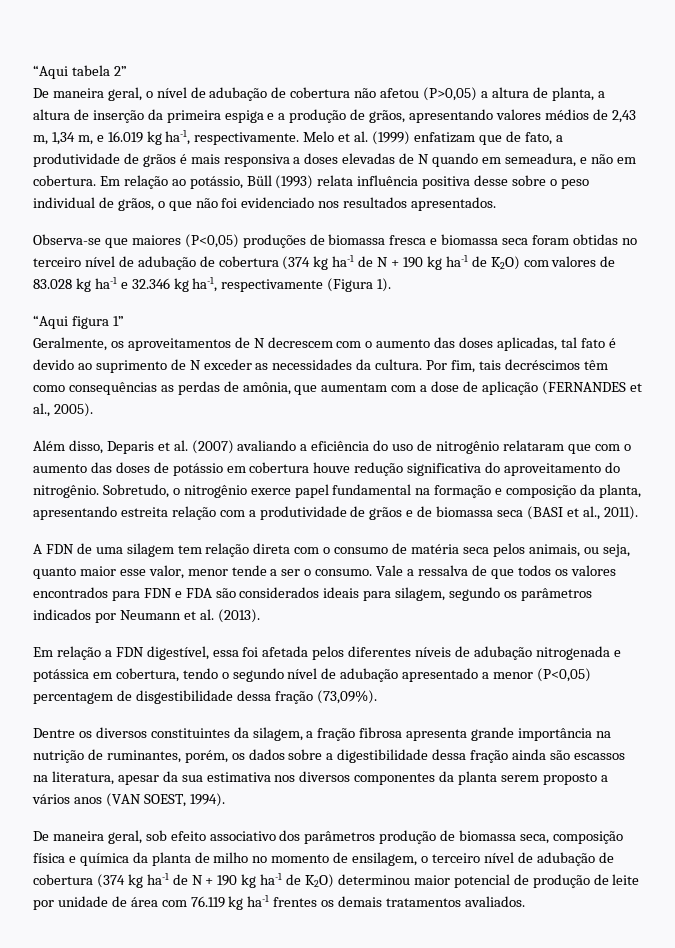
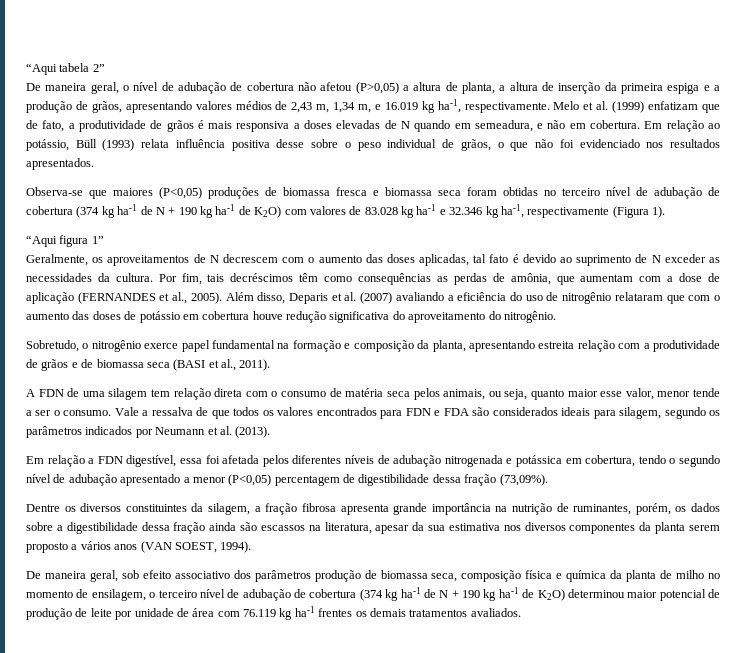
(93, 410) // -> (222, 298) none
(99, 491) none -> (556, 317) //
[135,690,233,704] disgestibilidade -> [358,474,430,486] digestibilidade

